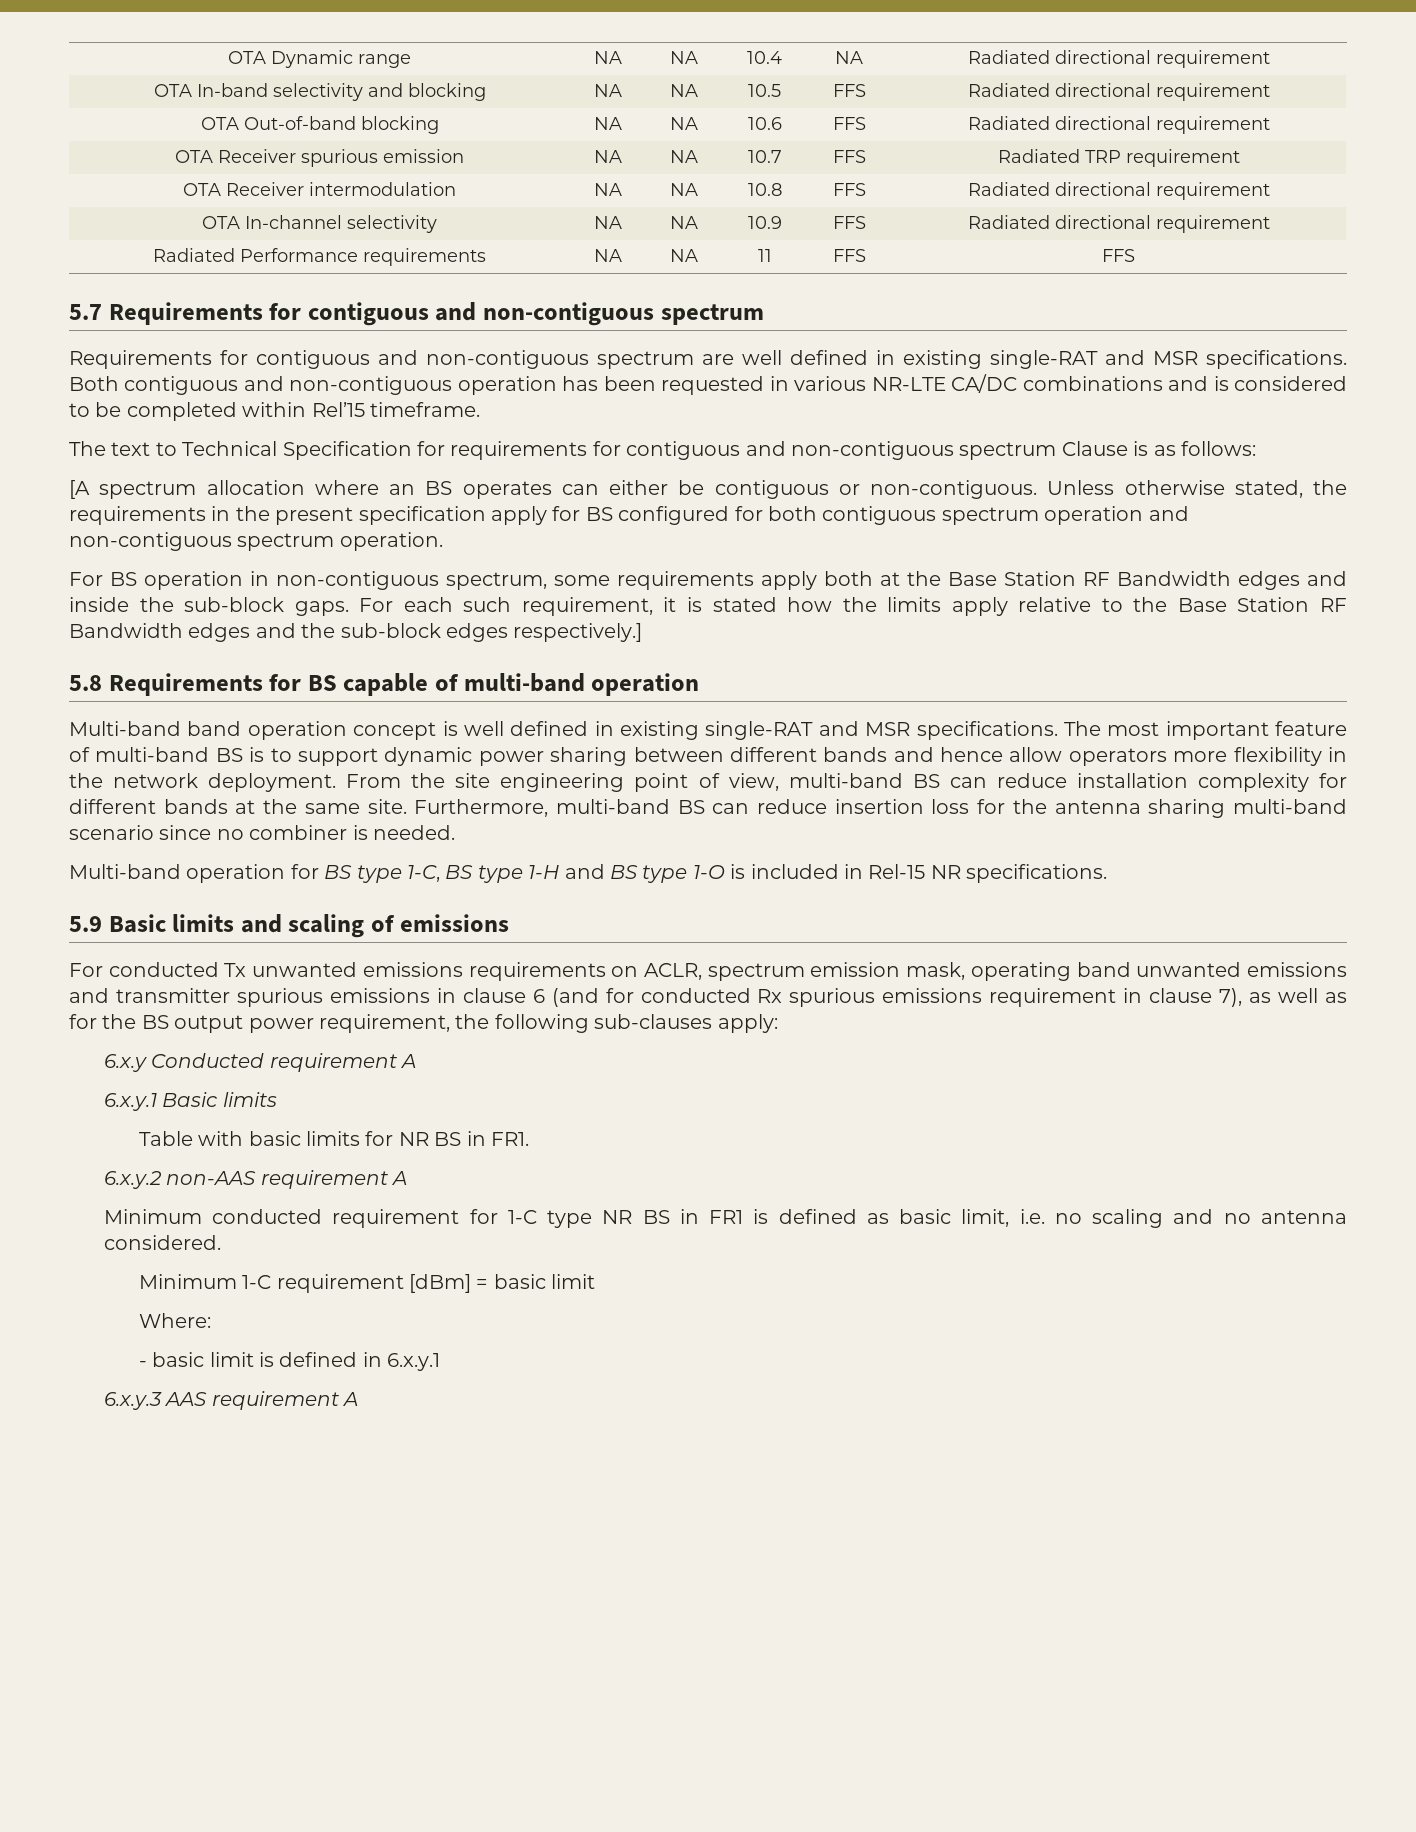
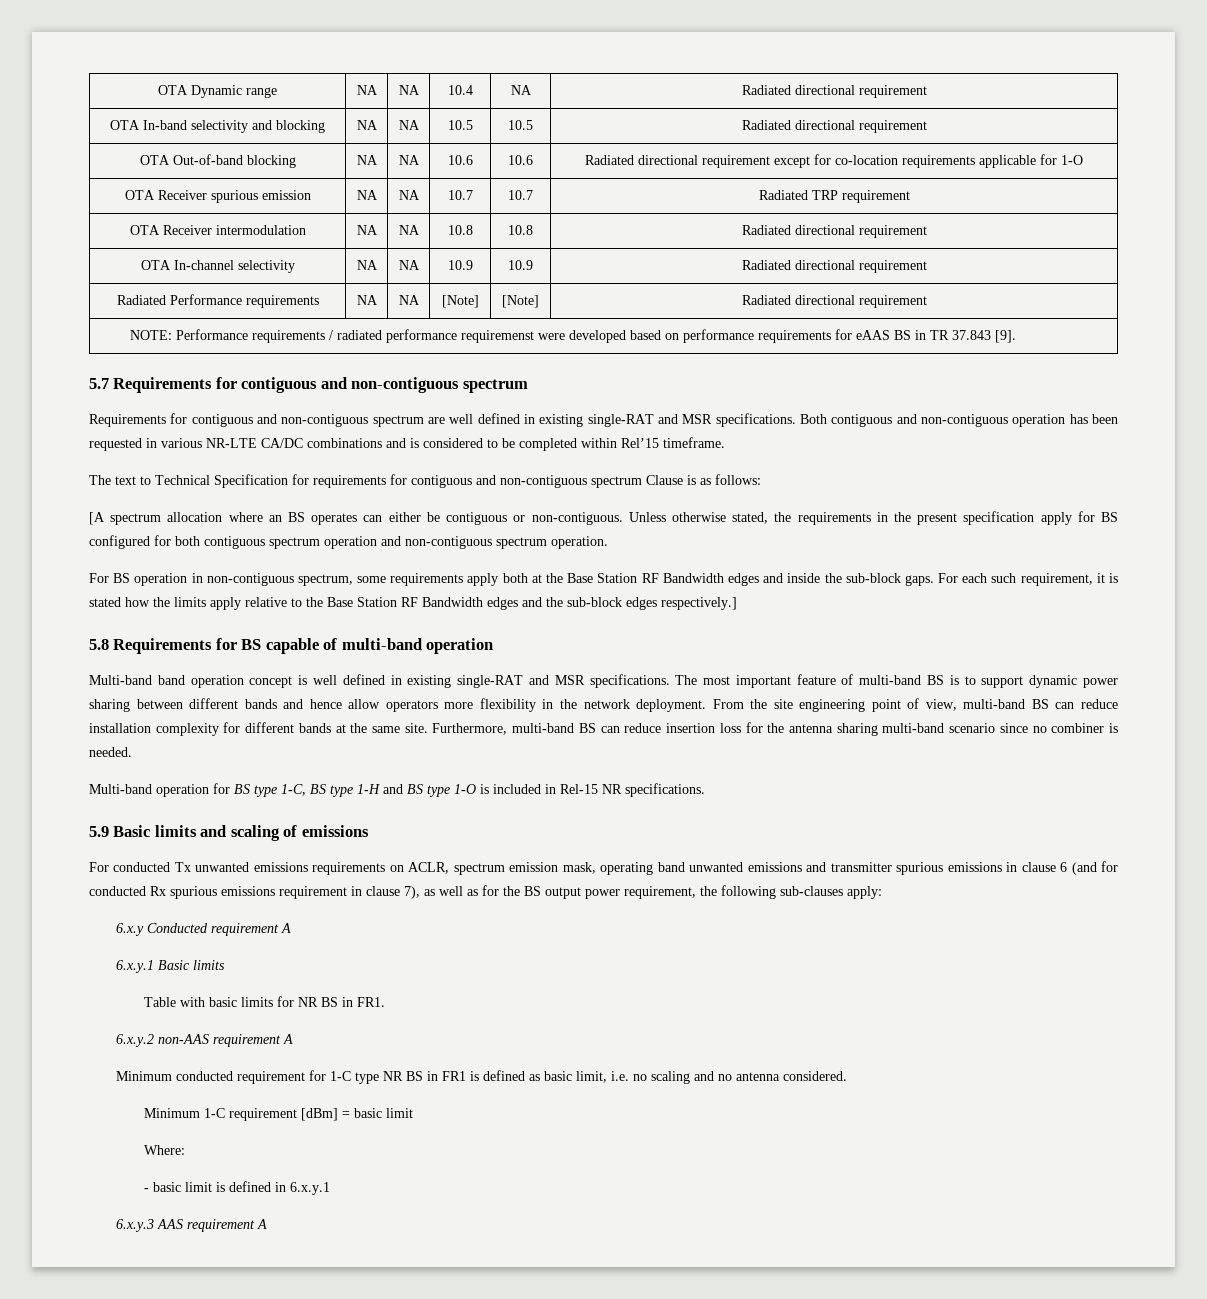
[832,84,866,97] FFS -> [508,120,533,130] 10.5
[832,117,866,130] [967,116,1270,134] FFS | Radiated directional requirement -> [508,155,533,165] [585,154,1083,168] 10.6 | Radiated directional requirement except for co-location requirements applicable for 1-O
[832,150,866,163] FFS -> [508,190,533,200] 10.7
[832,183,866,196] FFS -> [508,225,533,235] 10.8
[832,216,866,229] FFS -> [508,260,533,270] 10.9
[757,249,772,262] [832,249,866,262] [1102,249,1135,262] 11 | FFS | FFS -> [441,295,479,308] [502,295,539,308] [741,295,927,308] [129,329,1016,343] [Note] | [Note] | Radiated directional requirement // NOTE: Performance requirements / radiated performance requiremenst were developed based on performance requirements for eAAS BS in TR 37.843 [9].

